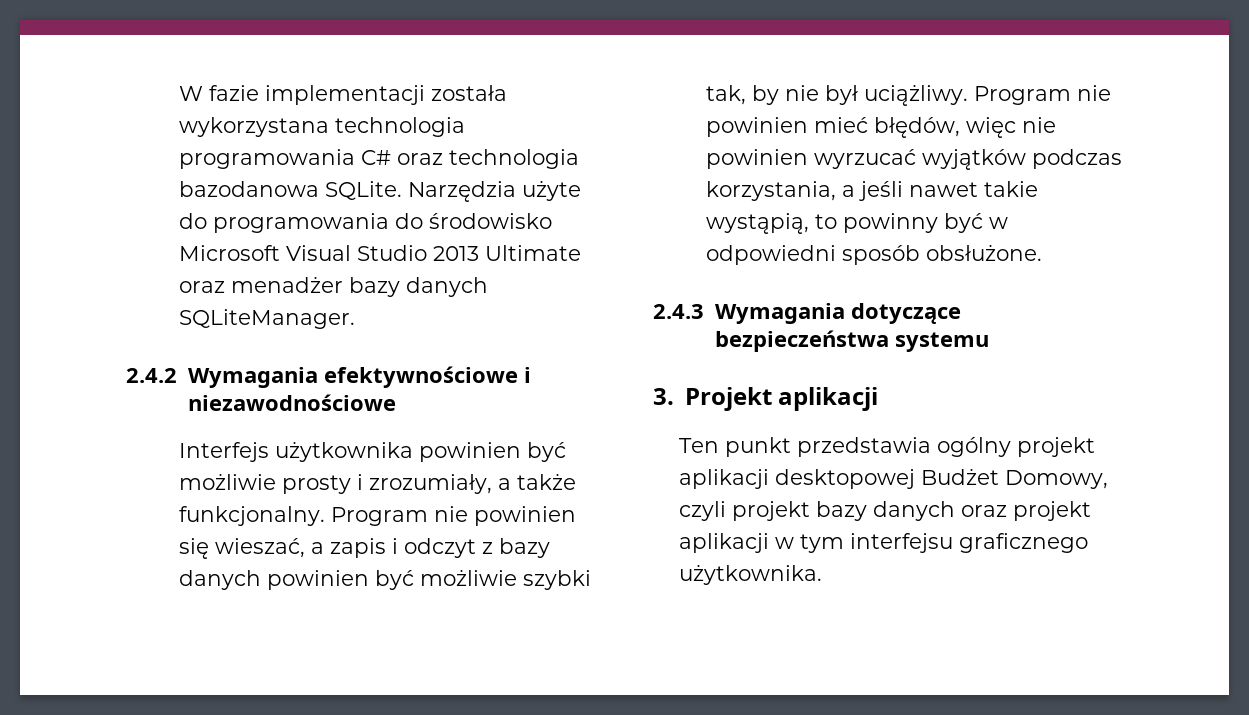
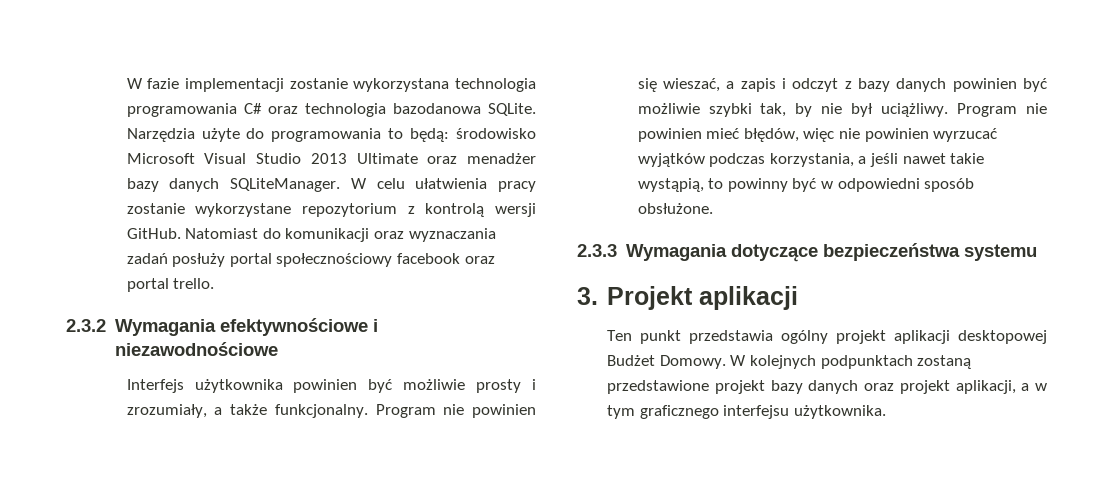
[430,85,507,101] została -> [289,78,348,89] zostanie
[394,213,423,229] do -> [388,128,450,142] to będą:
[126,368,177,383] // 2.4.2 -> [350,178,536,192] [126,203,536,217] [126,228,496,242] [126,253,495,267] [126,278,215,292] [66,319,106,332] W celu ułatwienia pracy zostanie wykorzystane repozytorium z kontrolą wersji GitHub. Natomiast do komunikacji oraz wyznaczania zadań posłuży portal społecznościowy facebook oraz portal trello. // 2.3.2
[653,304,704,319] 2.4.3 -> [577,244,617,257] 2.3.3
[1005,470,1109,489] [679,501,727,521] Domowy, czyli -> [659,355,972,369] [607,380,710,394] Domowy. W kolejnych podpunktach zostaną przedstawione
[679,533,1089,553] aplikacji w tym interfejsu graficznego -> [955,380,1047,394] [607,405,790,419] aplikacji, a w tym graficznego interfejsu

